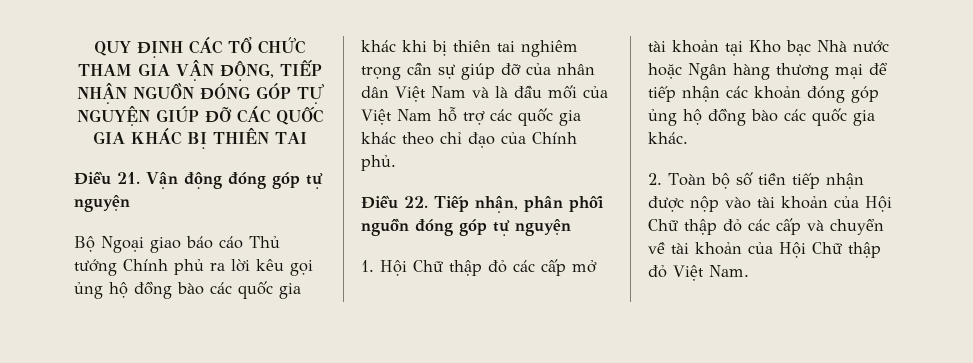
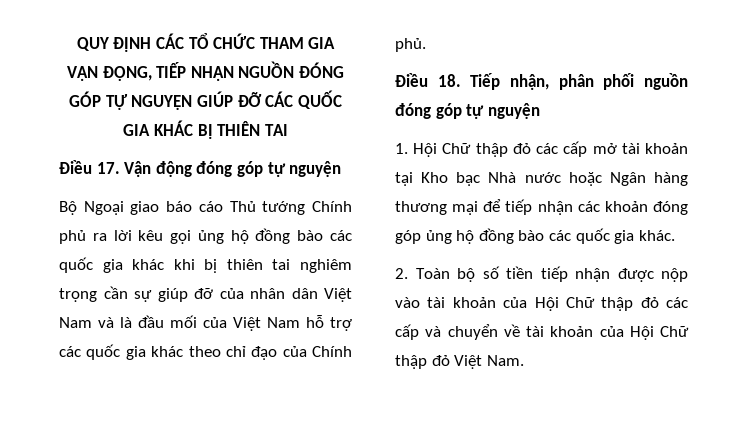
[117,172,140,184] 21. -> [96,162,120,174] 17.
[404,196,428,208] 22. -> [437,74,461,87] 18.

